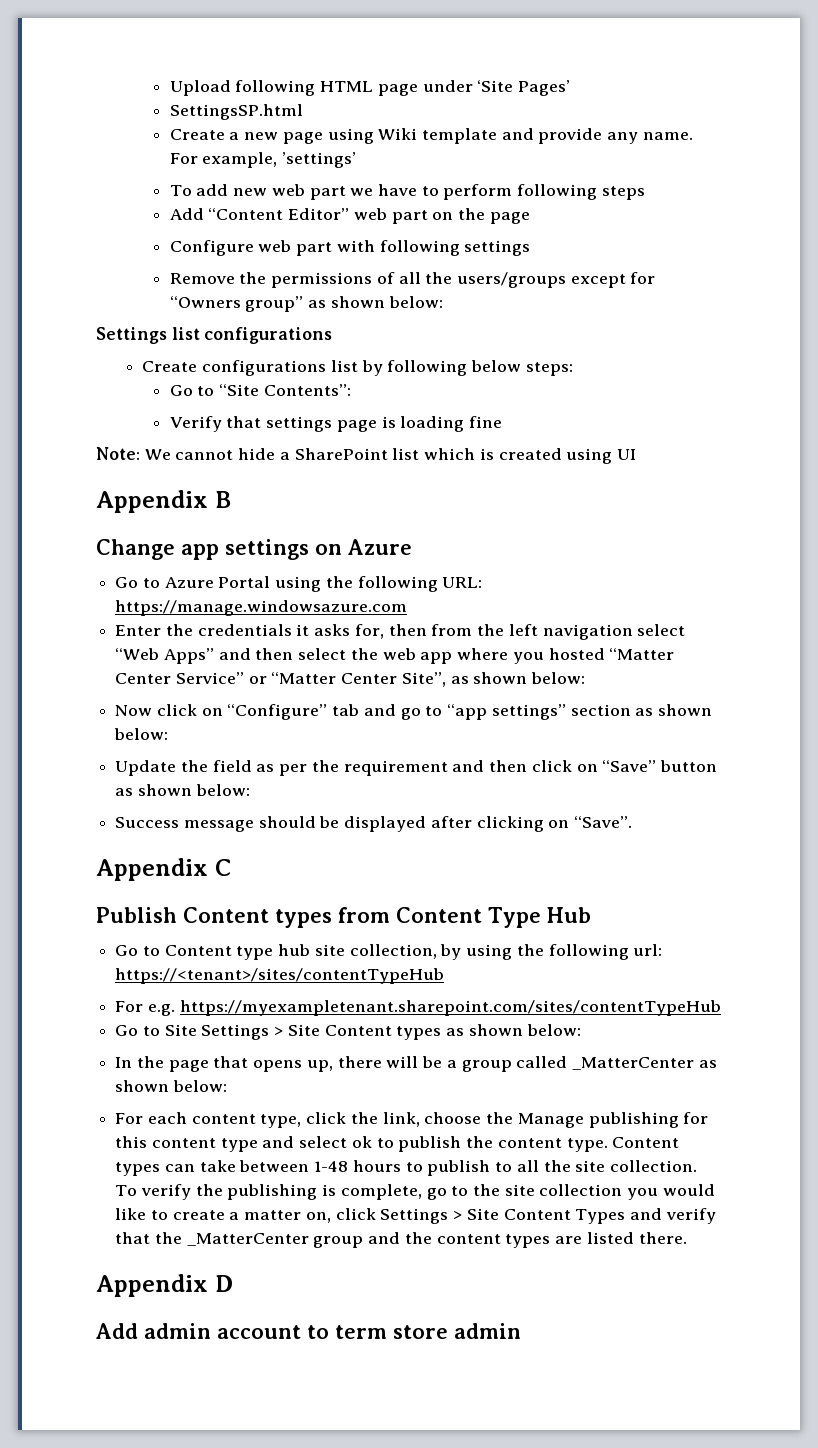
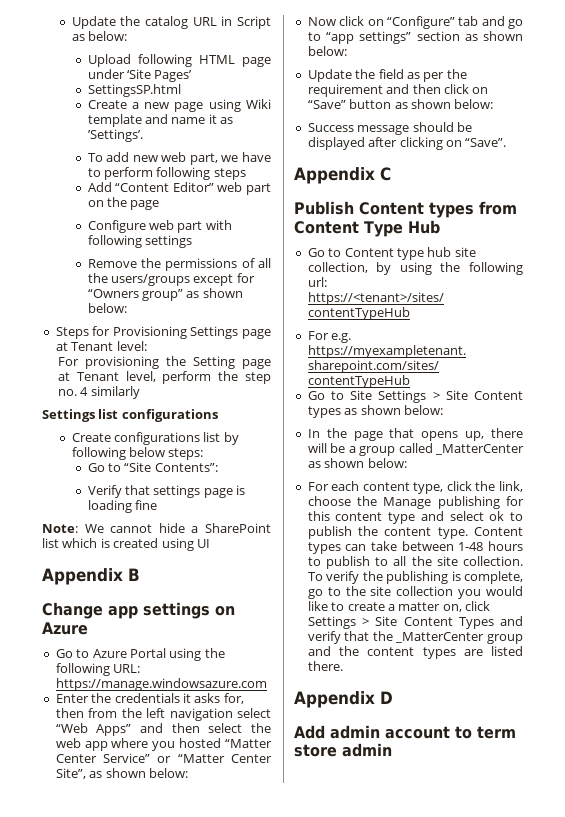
(169, 88) none -> [71,16,271,29] [71,31,128,41] Update the catalog URL in Script as below: //
[538,128,693,144] [169,152,357,168] provide any name. For example, ’settings’ -> [171,114,234,124] [87,129,143,142] name it as ’Settings’.
[309,186,346,200] part -> [189,153,218,165] part,
(443, 302) none -> [55,326,271,339] [55,341,147,351] [57,356,271,369] [57,371,271,384] [57,386,140,399] // Steps for Provisioning Settings page at Tenant level: // For provisioning the Setting page at Tenant level, perform the step no. 4 similarly

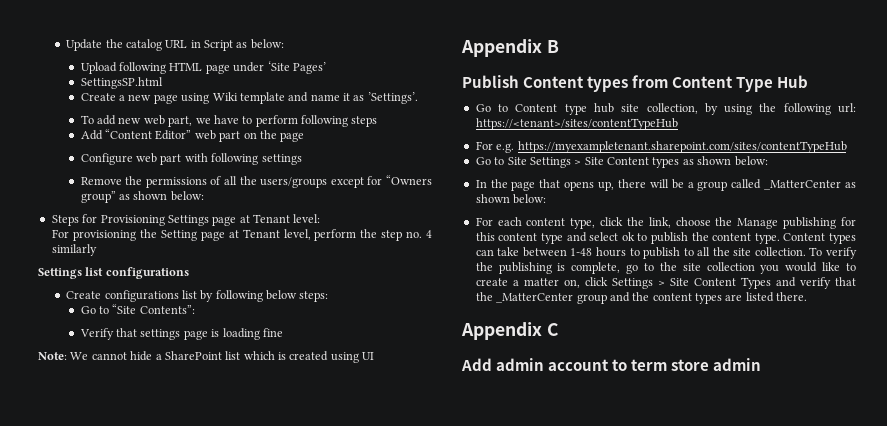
[42,602,235,619] [42,622,88,635] [55,648,225,661] [55,663,141,676] [55,678,267,691] [55,693,244,704] [55,708,271,721] [55,723,271,736] [55,738,272,751] [55,753,272,763] [55,768,188,779] [307,16,523,29] [307,31,523,44] [307,46,347,56] [307,69,467,82] [307,84,489,97] [307,99,494,109] [307,122,472,135] [307,137,507,150] [294,167,391,184] // Change app settings on Azure // Go to Azure Portal using the following URL: https://manage.windowsazure.com // Enter the credentials it asks for, then from the left navigation select “Web Apps” and then select the web app where you hosted “Matter Center Service” or “Matter Center Site”, as shown below: // Now click on “Configure” tab and go to “app settings” section as shown below: // Update the field as per the requirement and then click on “Save” button as shown below: // Success message should be displayed after clicking on “Save”. // Appendix C -> (559, 46) none
[380,691,393,704] D -> [546,323,558,336] C

